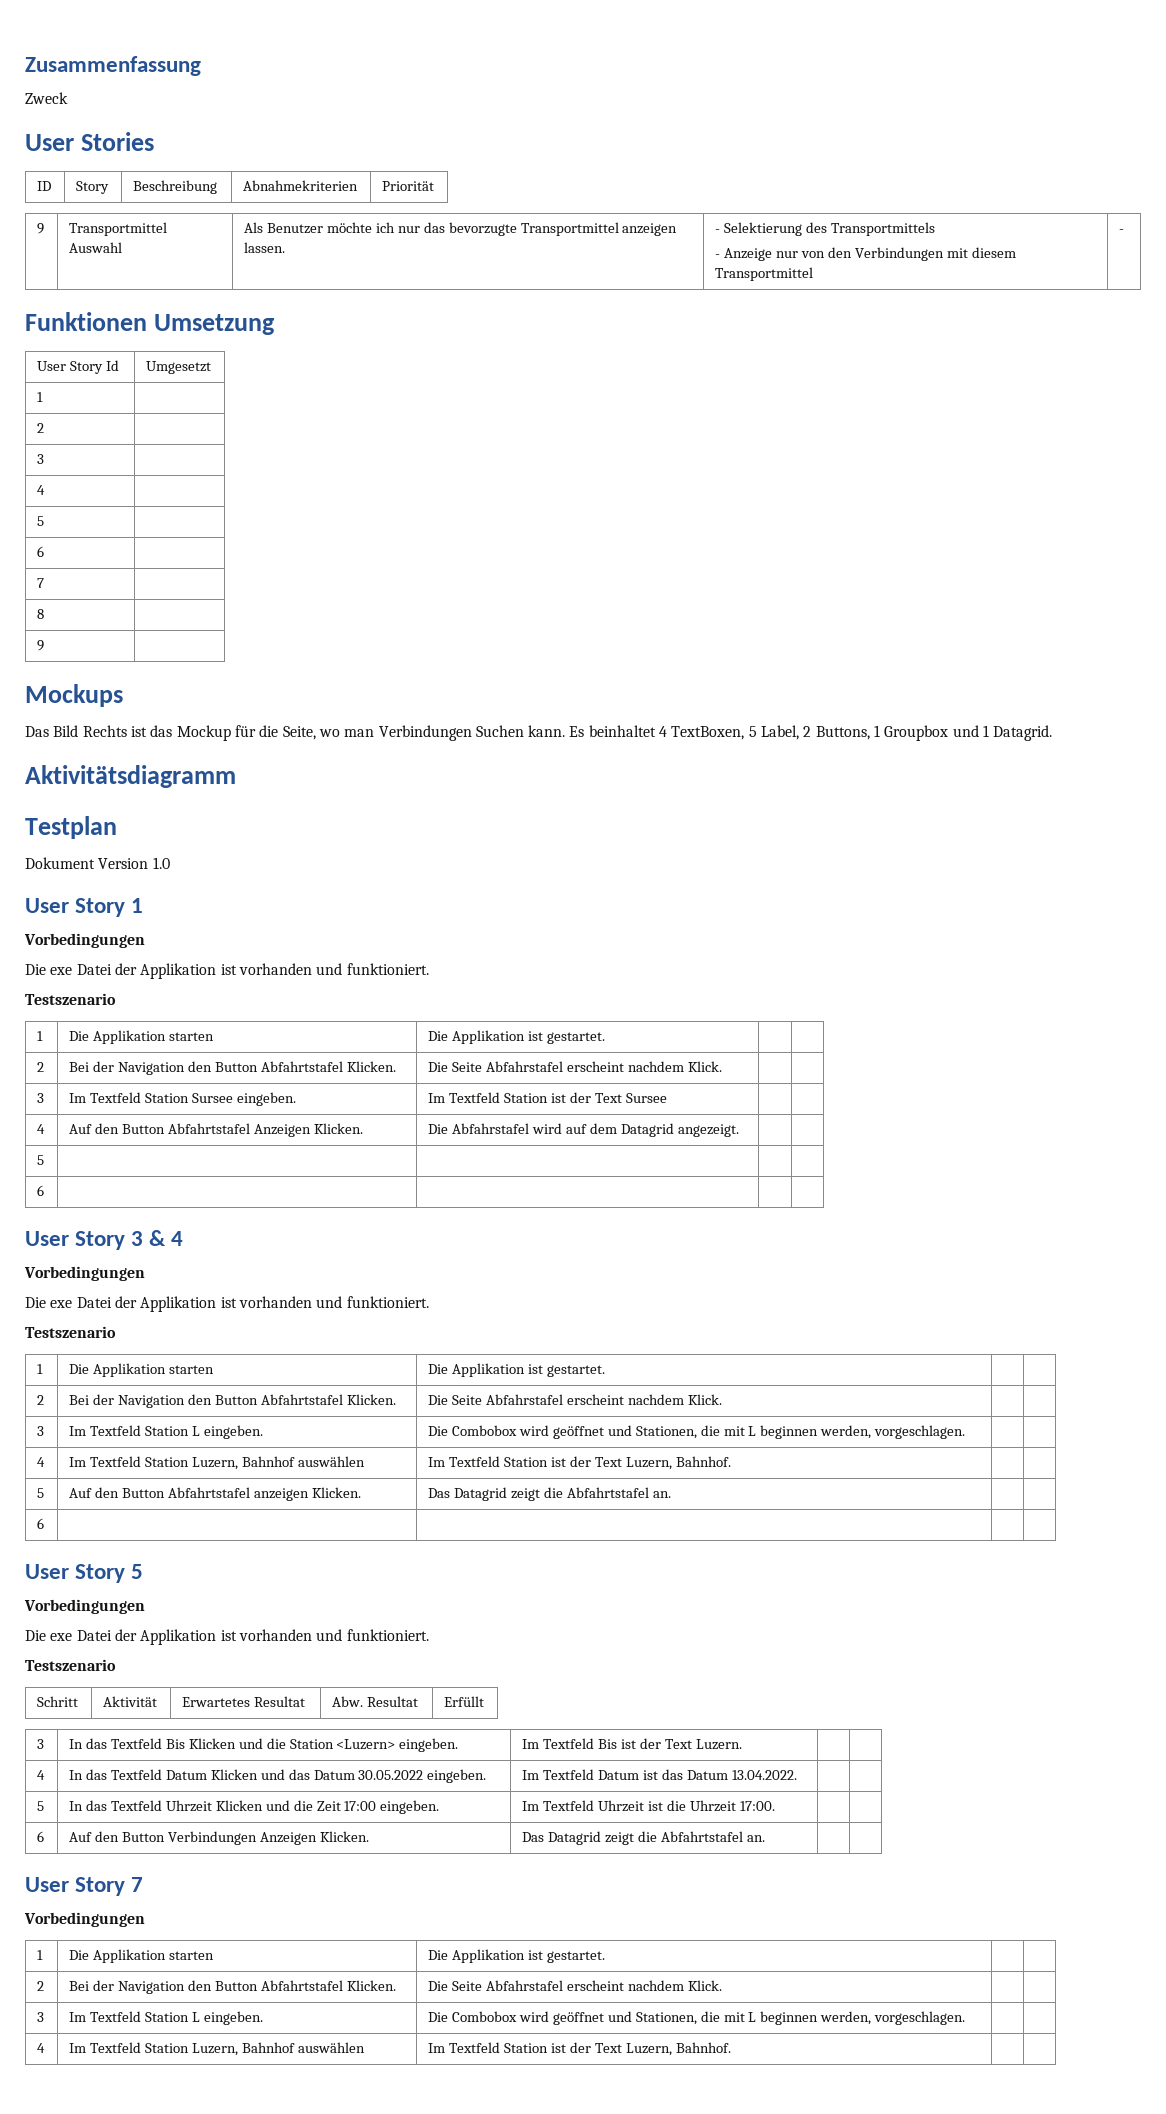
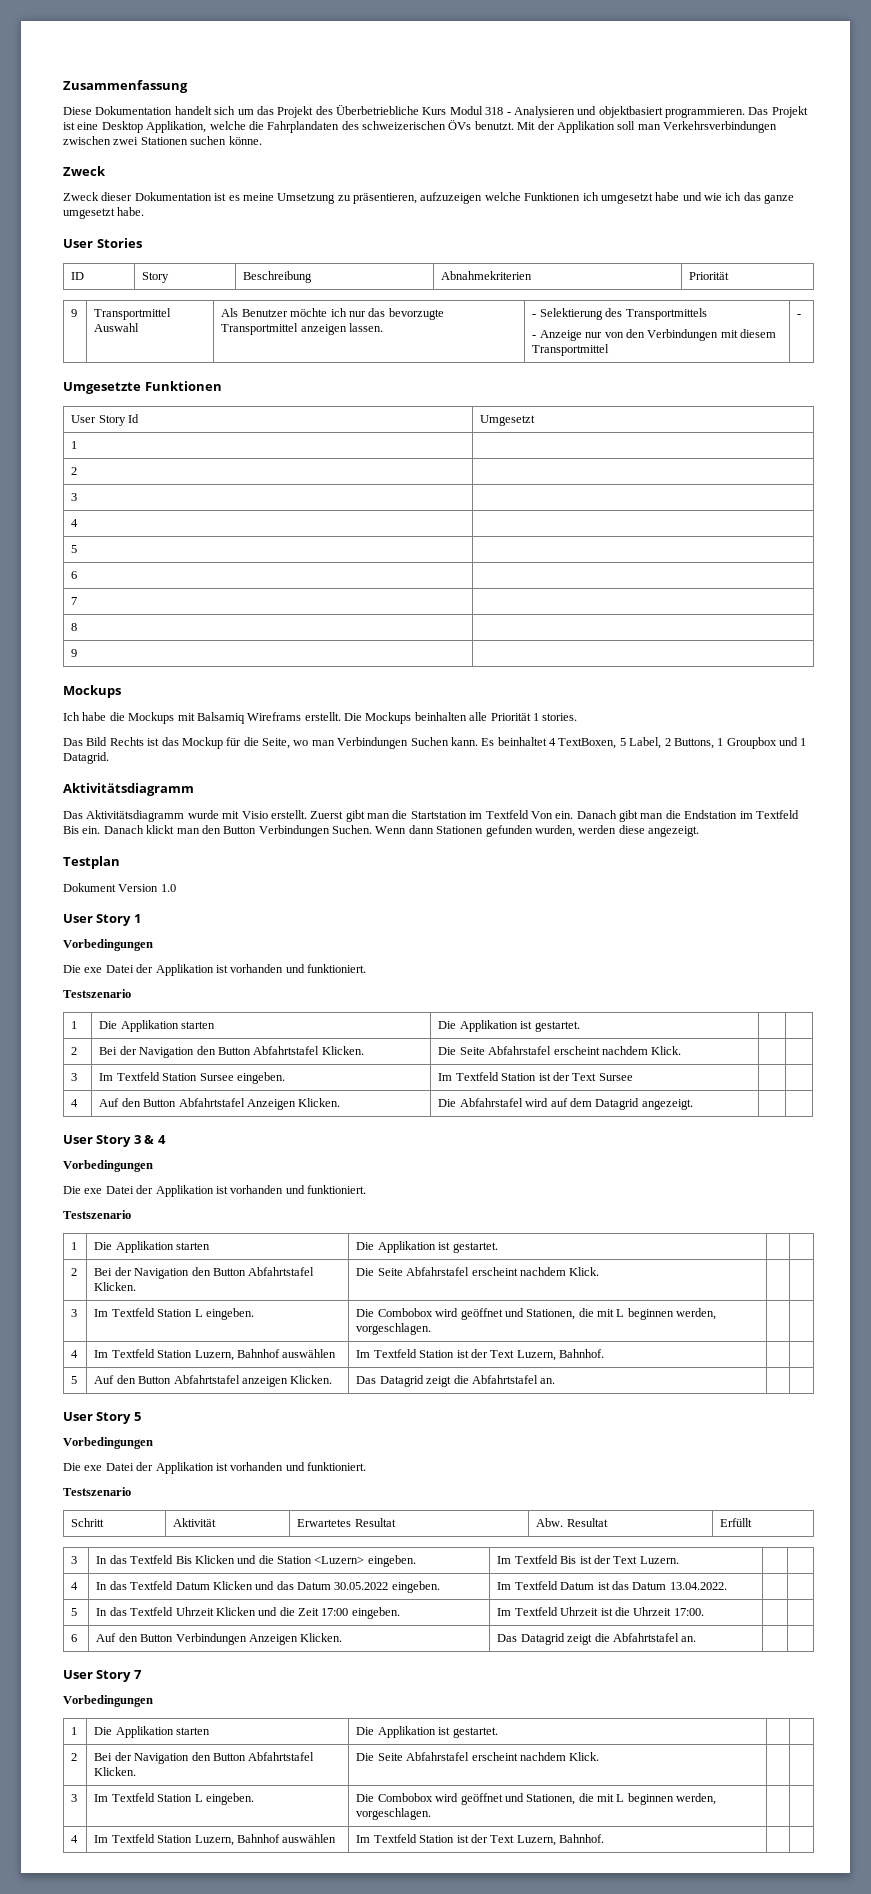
[25,92,68,104] Zweck -> [63,105,808,118] [63,120,777,133] [63,136,262,145] [63,166,106,176] [63,192,795,204] [63,207,145,219] Diese Dokumentation handelt sich um das Projekt des Überbetriebliche Kurs Modul 318 - Analysieren und objektbasiert programmieren. Das Projekt ist eine Desktop Applikation, welche die Fahrplandaten des schweizerischen ÖVs benutzt. Mit der Applikation soll man Verkehrsverbindungen zwischen zwei Stationen suchen könne. // Zweck // Zweck dieser Dokumentation ist es meine Umsetzung zu präsentieren, aufzuzeigen welche Funktionen ich umgesetzt habe und wie ich das ganze umgesetzt habe.
[25,312,276,335] Funktionen Umsetzung -> [63,381,222,394] Umgesetzte Funktionen
(123, 695) none -> [63,712,578,724] // Ich habe die Mockups mit Balsamiq Wireframs erstellt. Die Mockups beinhalten alle Priorität 1 stories.
(236, 776) none -> [63,810,799,822] [63,825,699,837] // Das Aktivitätsdiagramm wurde mit Visio erstellt. Zuerst gibt man die Startstation im Textfeld Von ein. Danach gibt man die Endstation im Textfeld Bis ein. Danach klickt man den Button Verbindungen Suchen. Wenn dann Stationen gefunden wurden, werden diese angezeigt.
[37,1155,45,1165] [37,1185,45,1196] // 5 | | | | // 6 | | | | -> (693, 1104) none
[37,1518,45,1529] // 6 | | | | -> (556, 1381) none

